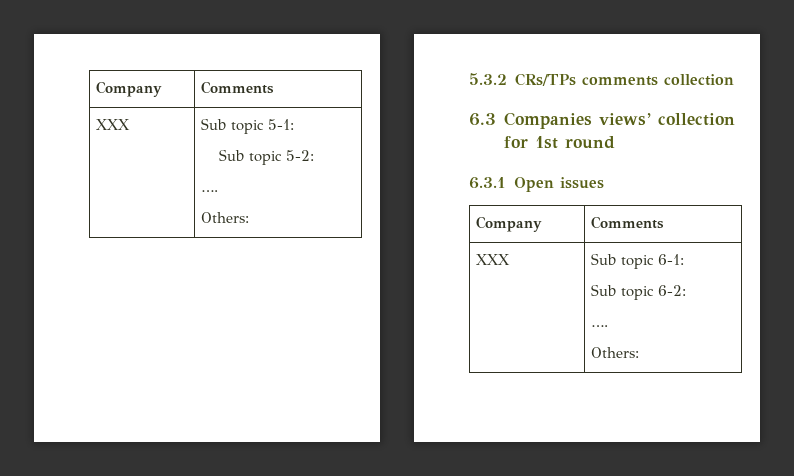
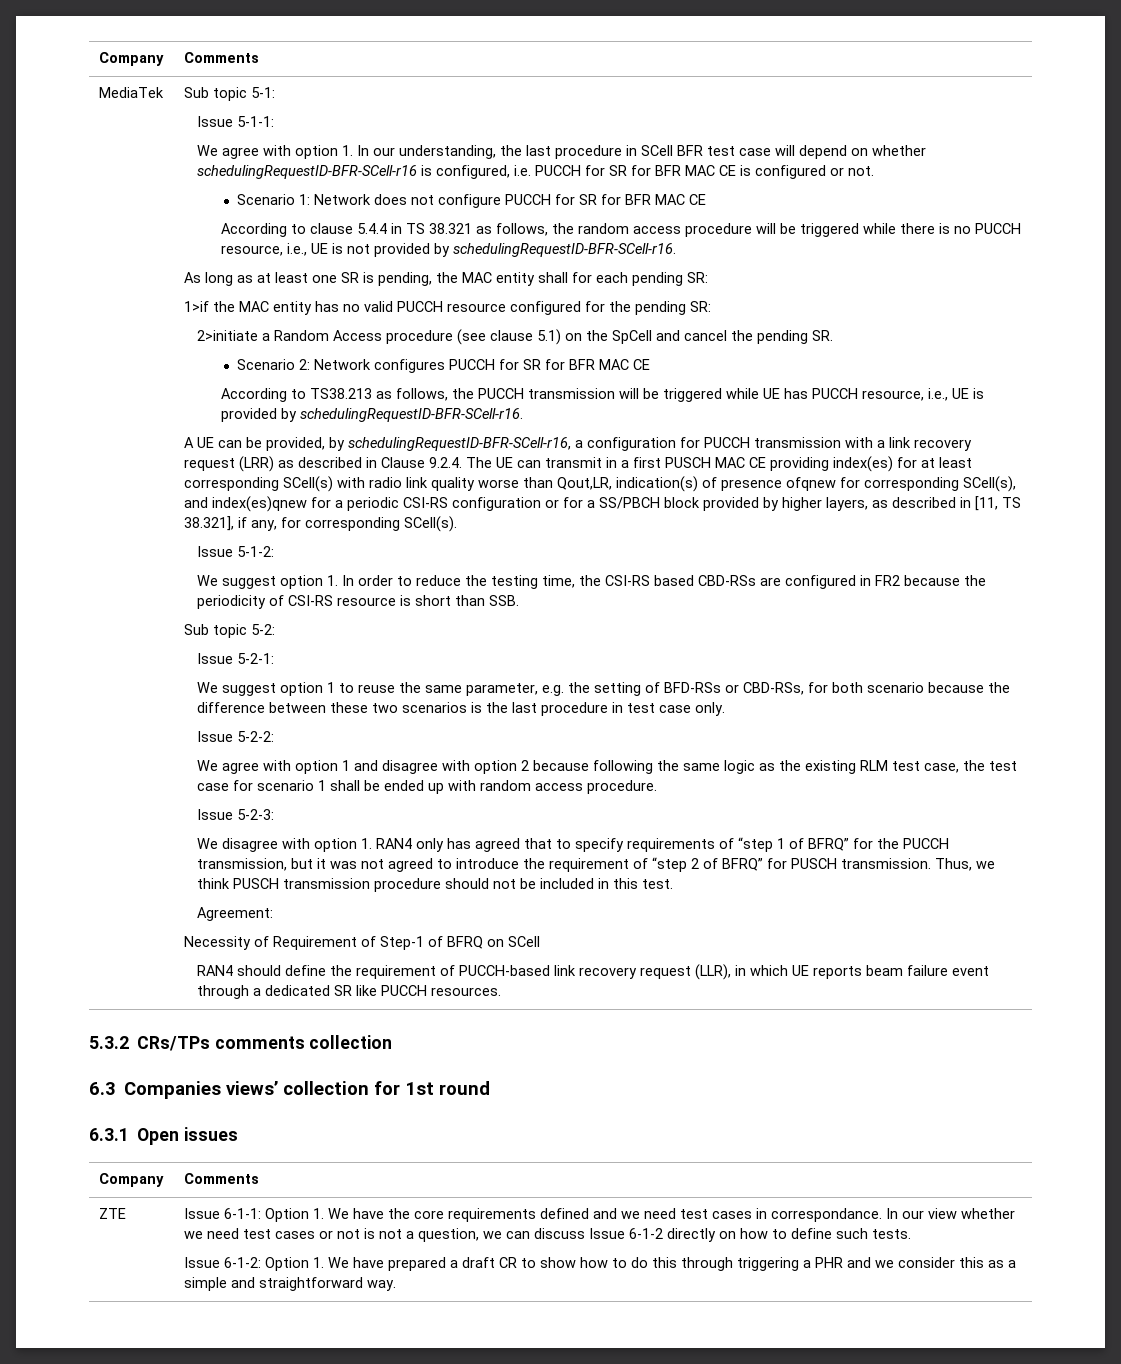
[96,81,163,97] [201,81,275,94] [96,119,131,130] Company | Comments // XXX -> [99,52,165,66] [184,52,260,63] [99,87,165,98] Company | Comments // MediaTek
[218,149,314,165] [201,190,219,192] [201,212,250,223] Sub topic 5-2: // …. // Others: -> [196,116,274,127] [196,145,926,159] [196,165,874,179] [237,194,707,208] [221,223,1022,237] [221,243,677,257] [184,272,709,286] [184,301,712,315] [196,329,833,345] [237,359,651,373] [221,388,985,402] [221,408,524,422] [184,437,973,451] [184,456,973,472] [184,476,1017,492] [184,496,1022,512] [184,516,458,532] [196,546,274,557] [196,575,986,589] [196,595,519,609] [184,624,276,638] [196,653,274,664] [196,682,1010,696] [196,702,725,716] [196,731,274,742] [196,760,1017,774] [196,780,657,794] [196,809,274,820] [196,837,949,852] [196,857,995,872] [196,878,673,892] [196,907,273,921] [184,936,541,950] [196,964,989,980] [196,985,501,999] Issue 5-1-1: // We agree with option 1. In our understanding, the last procedure in SCell BFR test case will depend on whether schedulingRequestID-BFR-SCell-r16 is configured, i.e. PUCCH for SR for BFR MAC CE is configured or not. // Scenario 1: Network does not configure PUCCH for SR for BFR MAC CE // According to clause 5.4.4 in TS 38.321 as follows, the random access procedure will be triggered while there is no PUCCH resource, i.e., UE is not provided by schedulingRequestID-BFR-SCell-r16. // As long as at least one SR is pending, the MAC entity shall for each pending SR: // 1>if the MAC entity has no valid PUCCH resource configured for the pending SR: // 2>initiate a Random Access procedure (see clause 5.1) on the SpCell and cancel the pending SR. // Scenario 2: Network configures PUCCH for SR for BFR MAC CE // According to TS38.213 as follows, the PUCCH transmission will be triggered while UE has PUCCH resource, i.e., UE is provided by schedulingRequestID-BFR-SCell-r16. // A UE can be provided, by schedulingRequestID-BFR-SCell-r16, a configuration for PUCCH transmission with a link recovery request (LRR) as described in Clause 9.2.4. The UE can transmit in a first PUSCH MAC CE providing index(es) for at least corresponding SCell(s) with radio link quality worse than Qout,LR, indication(s) of presence ofqnew for corresponding SCell(s), and index(es)qnew for a periodic CSI-RS configuration or for a SS/PBCH block provided by higher layers, as described in [11, TS 38.321], if any, for corresponding SCell(s). // Issue 5-1-2: // We suggest option 1. In order to reduce the testing time, the CSI-RS based CBD-RSs are configured in FR2 because the periodicity of CSI-RS resource is short than SSB. // Sub topic 5-2: // Issue 5-2-1: // We suggest option 1 to reuse the same parameter, e.g. the setting of BFD-RSs or CBD-RSs, for both scenario because the difference between these two scenarios is the last procedure in test case only. // Issue 5-2-2: // We agree with option 1 and disagree with option 2 because following the same logic as the existing RLM test case, the test case for scenario 1 shall be ended up with random access procedure. // Issue 5-2-3: // We disagree with option 1. RAN4 only has agreed that to specify requirements of “step 1 of BFRQ” for the PUCCH transmission, but it was not agreed to introduce the requirement of “step 2 of BFRQ” for PUSCH transmission. Thus, we think PUSCH transmission procedure should not be included in this test. // Agreement: // Necessity of Requirement of Step-1 of BFRQ on SCell // RAN4 should define the requirement of PUCCH-based link recovery request (LLR), in which UE reports beam failure event through a dedicated SR like PUCCH resources.
[476,254,511,265] [591,253,685,269] [591,284,687,300] [591,325,609,327] [591,347,640,358] XXX | Sub topic 6-1: // Sub topic 6-2: // …. // Others: -> [99,1208,127,1219] [184,1208,1016,1222] [184,1228,912,1242] [184,1257,1017,1271] [184,1277,397,1291] ZTE | Issue 6-1-1: Option 1. We have the core requirements defined and we need test cases in correspondance. In our view whether we need test cases or not is not a question, we can discuss Issue 6-1-2 directly on how to define such tests. // Issue 6-1-2: Option 1. We have prepared a draft CR to show how to do this through triggering a PHR and we consider this as a simple and straightforward way.

